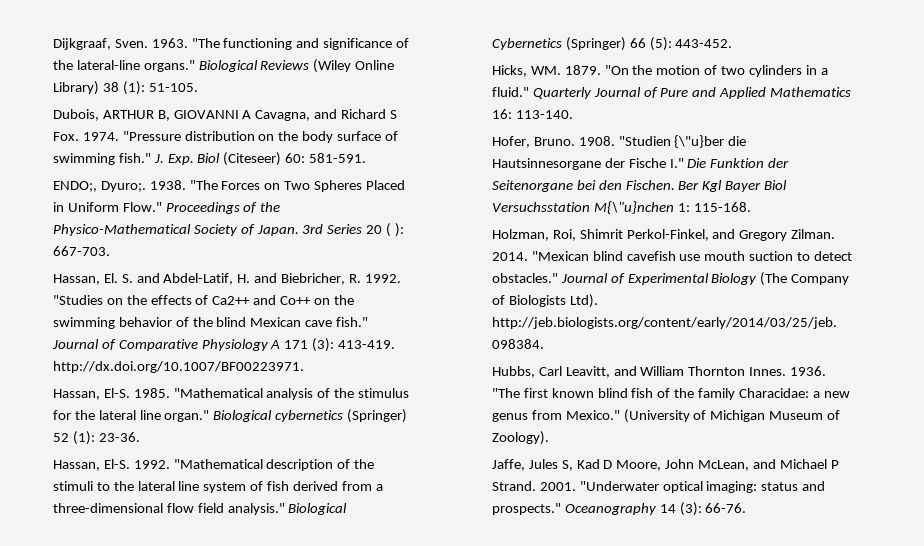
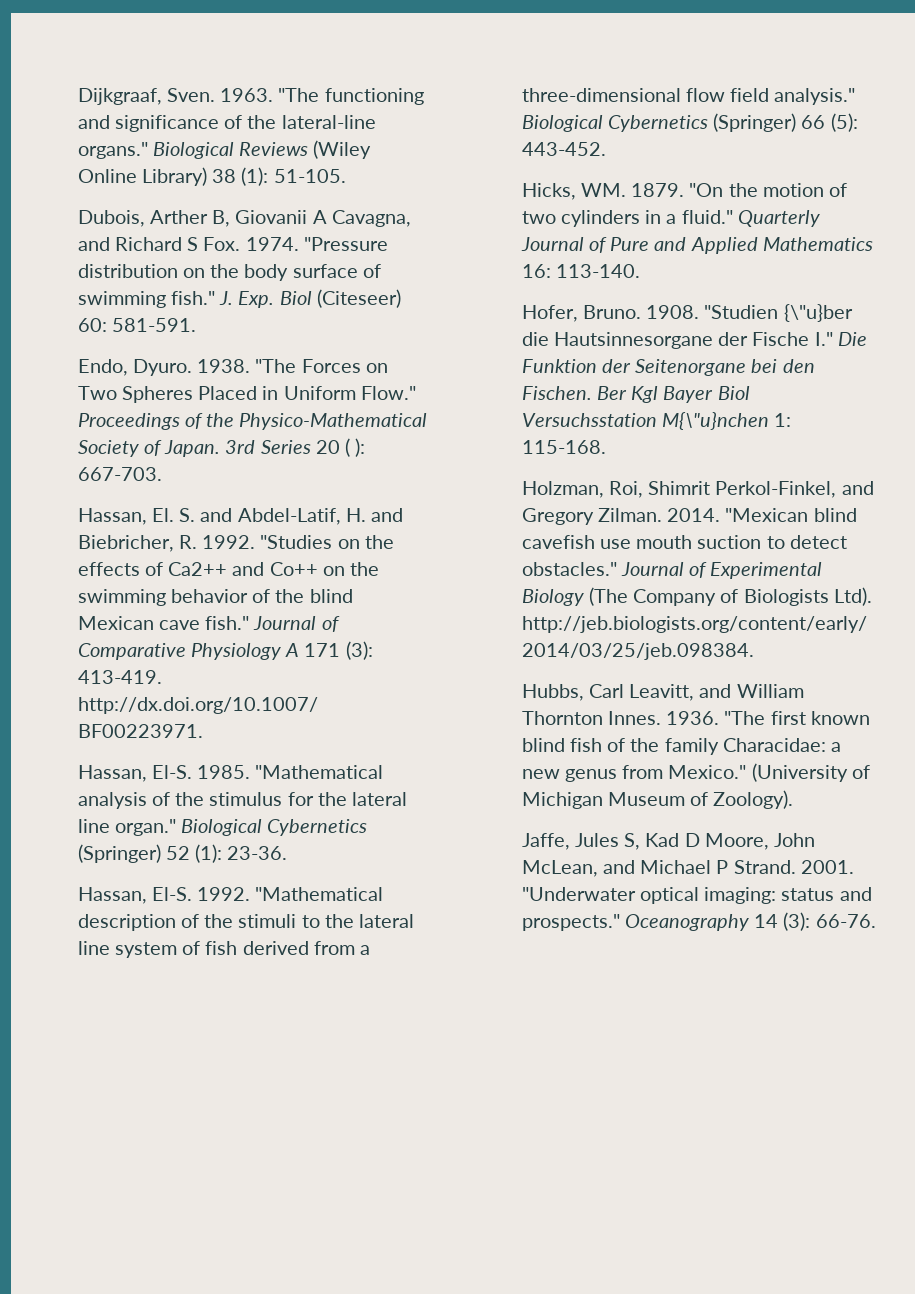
[102,110,239,121] ARTHUR B, GIOVANNI -> [149,210,308,227] Arther B, Giovanii
[52,181,146,192] ENDO;, Dyuro;. -> [77,359,192,376] Endo, Dyuro.
[275,410,344,422] cybernetics -> [267,819,368,836] Cybernetics

